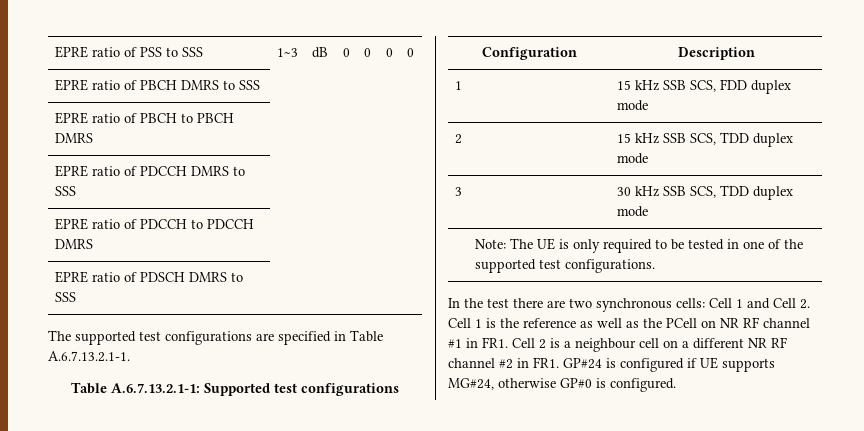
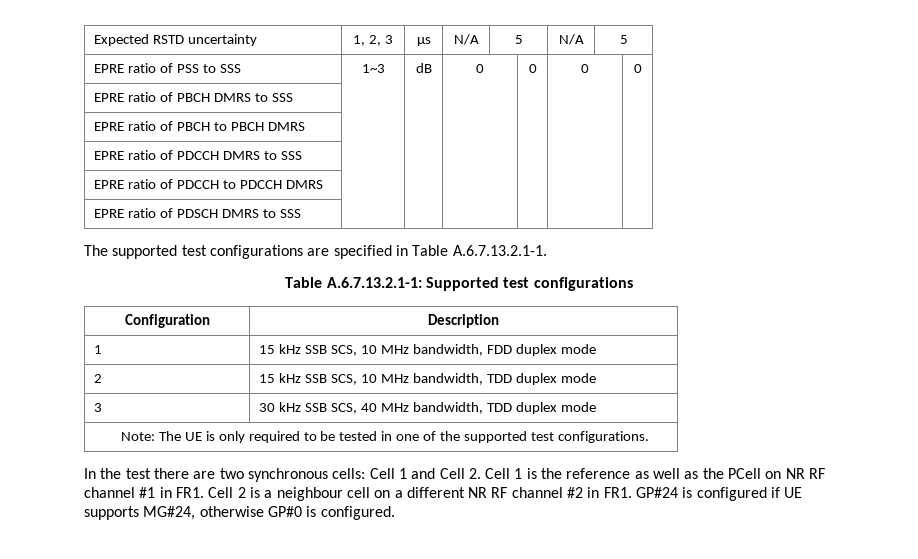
(54, 52) none -> [94,34,258,46] [353,35,393,46] [416,37,431,46] [453,34,479,45] [514,35,523,44] [558,34,584,45] [619,35,628,44] Expected RSTD uncertainty | 1, 2, 3 | μs | N/A | 5 | N/A | 5 //
(716, 86) none -> [360,344,483,356] 10 MHz bandwidth,
(716, 139) none -> [360,373,483,385] 10 MHz bandwidth,
(716, 192) none -> [360,402,483,414] 40 MHz bandwidth,

